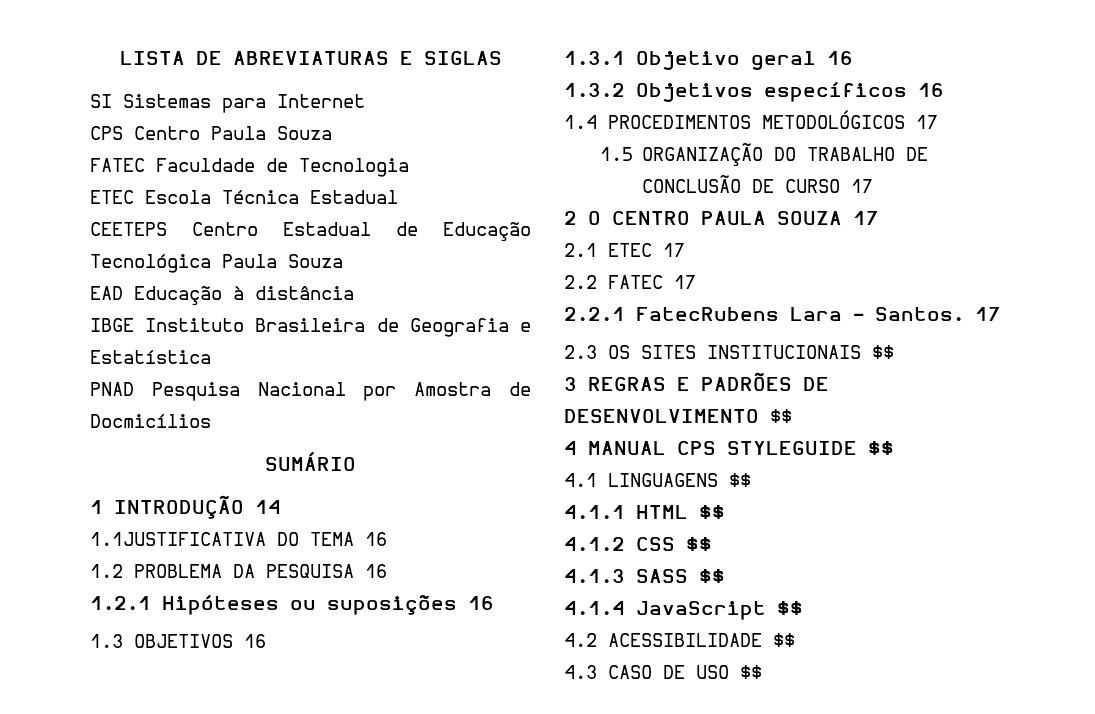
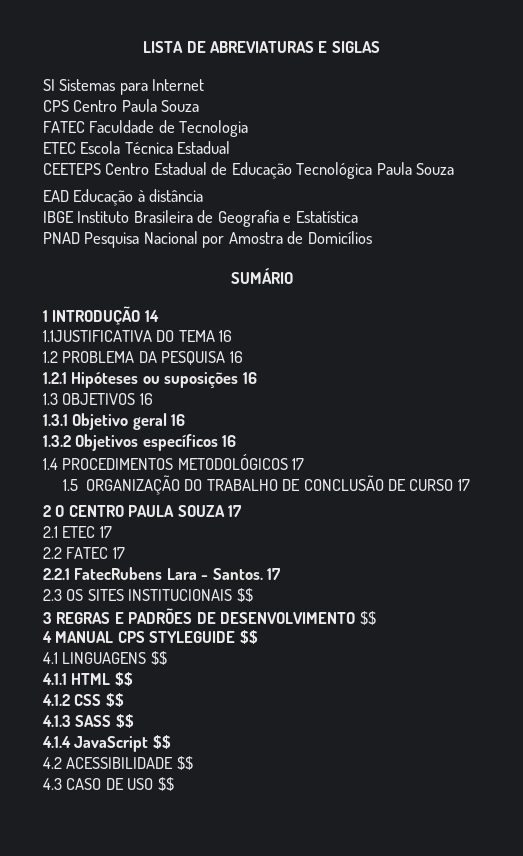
[90,414,211,428] Docmicílios -> [307,231,372,244] Domicílios

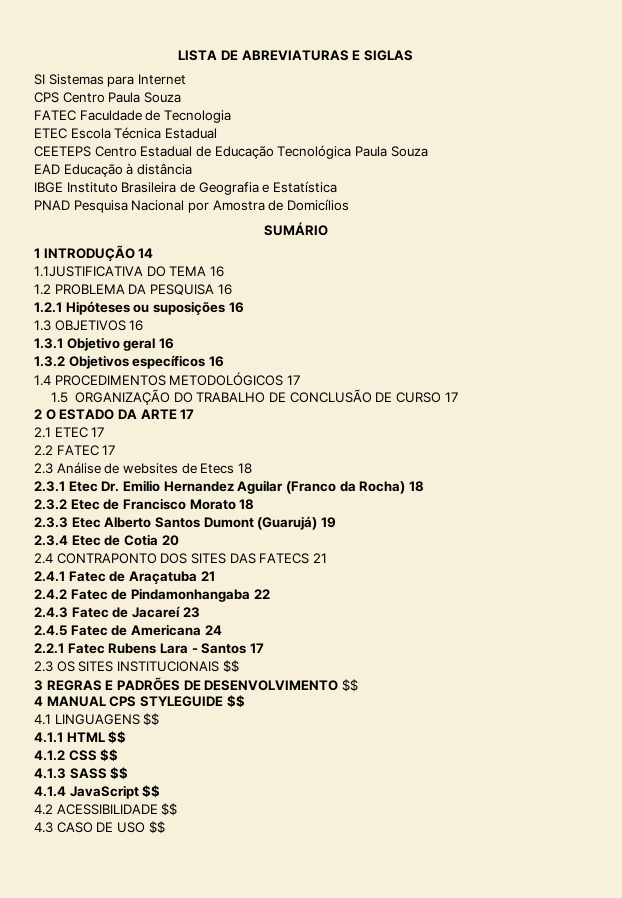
[68,505,225,517] CENTRO PAULA SOUZA -> [59,409,177,420] ESTADO DA ARTE
(125, 553) none -> [34,462,252,474] [34,480,424,494] [34,498,255,510] [34,516,336,530] [34,534,179,546] [34,553,327,564] [34,571,215,585] [34,588,270,602] [34,606,200,618] [34,624,222,636] // 2.3 Análise de websites de Etecs 18 // 2.3.1 Etec Dr. Emilio Hernandez Aguilar (Franco da Rocha) 18 // 2.3.2 Etec de Francisco Morato 18 // 2.3.3 Etec Alberto Santos Dumont (Guarujá) 19 // 2.3.4 Etec de Cotia 20 // 2.4 CONTRAPONTO DOS SITES DAS FATECS 21 // 2.4.1 Fatec de Araçatuba 21 // 2.4.2 Fatec de Pindamonhangaba 22 // 2.4.3 Fatec de Jacareí 23 // 2.4.5 Fatec de Americana 24
[74,567,163,580] FatecRubens -> [67,643,157,654] Fatec Rubens
[212,568,263,580] Santos. -> [201,643,247,654] Santos

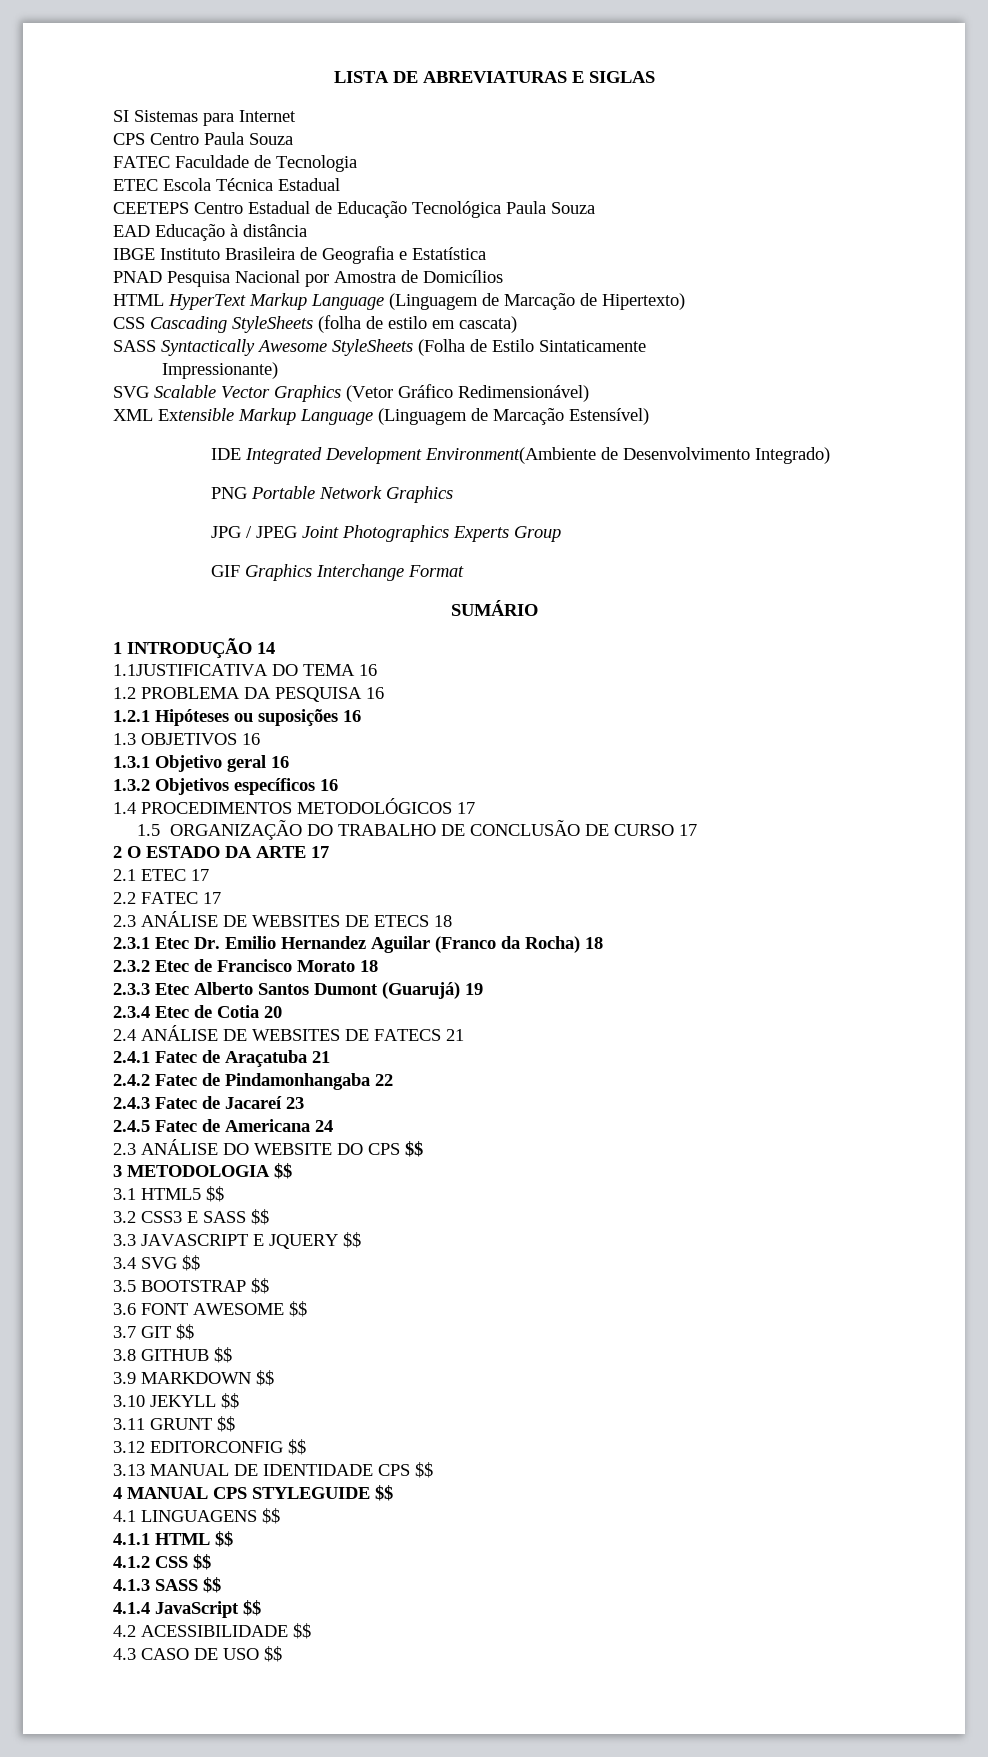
(349, 205) none -> [113,293,685,310] [113,315,517,333] [113,339,646,356] [161,362,278,379] [113,384,589,402] [113,408,649,425] [210,447,830,464] [210,486,453,503] [210,525,561,542] [210,564,464,581] // HTML HyperText Markup Language (Linguagem de Marcação de Hipertexto) // CSS Cascading StyleSheets (folha de estilo em cascata) // SASS Syntactically Awesome StyleSheets (Folha de Estilo Sintaticamente // Impressionante) // SVG Scalable Vector Graphics (Vetor Gráfico Redimensionável) // XML Extensible Markup Language (Linguagem de Marcação Estensível) // IDE Integrated Development Environment(Ambiente de Desenvolvimento Integrado) // PNG Portable Network Graphics // JPG / JPEG Joint Photographics Experts Group // GIF Graphics Interchange Format
[56,462,235,474] Análise de websites de Etecs -> [141,911,429,927] ANÁLISE DE WEBSITES DE ETECS
[56,553,256,564] CONTRAPONTO DOS SITES DAS -> [141,1025,369,1041] ANÁLISE DE WEBSITES DE
[34,643,264,654] [34,660,239,673] [34,677,339,691] 2.2.1 Fatec Rubens Lara - Santos 17 // 2.3 OS SITES INSTITUCIONAIS $$ // 3 REGRAS E PADRÕES DE DESENVOLVIMENTO -> [113,1139,423,1157] [113,1163,292,1179] [113,1186,224,1202] [113,1209,269,1225] [113,1232,361,1249] [113,1255,200,1271] [113,1278,269,1294] [113,1301,307,1317] [113,1324,194,1340] [113,1347,232,1363] [113,1370,274,1386] [113,1393,239,1409] [113,1416,235,1432] [113,1439,306,1455] [113,1464,410,1476] 2.3 ANÁLISE DO WEBSITE DO CPS $$ // 3 METODOLOGIA $$ // 3.1 HTML5 $$ // 3.2 CSS3 E SASS $$ // 3.3 JAVASCRIPT E JQUERY $$ // 3.4 SVG $$ // 3.5 BOOTSTRAP $$ // 3.6 FONT AWESOME $$ // 3.7 GIT $$ // 3.8 GITHUB $$ // 3.9 MARKDOWN $$ // 3.10 JEKYLL $$ // 3.11 GRUNT $$ // 3.12 EDITORCONFIG $$ // 3.13 MANUAL DE IDENTIDADE CPS

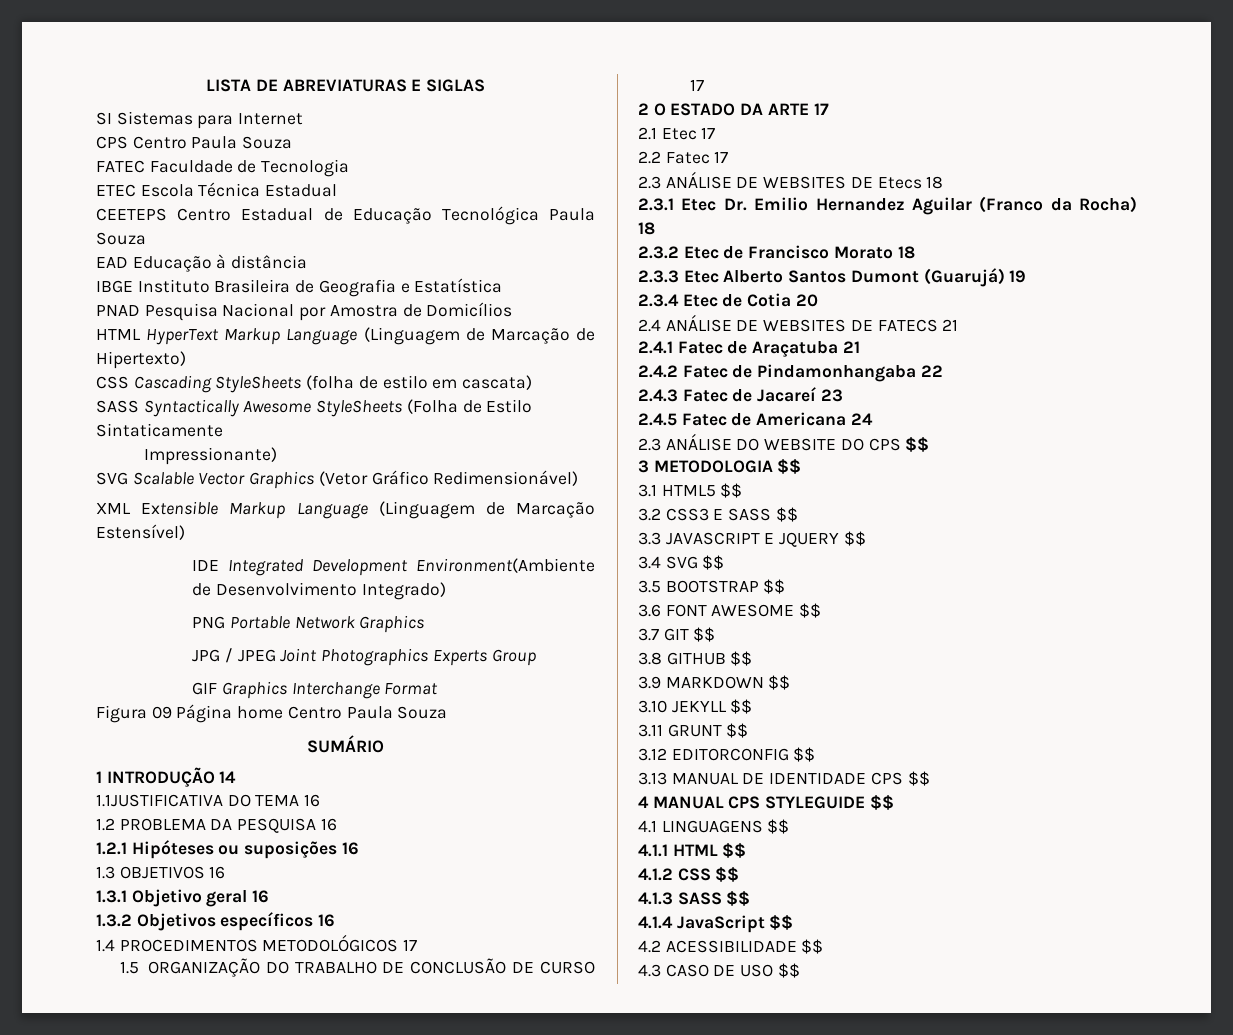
(464, 571) none -> [96,704,448,723] // Figura 09 Página home Centro Paula Souza
[141,869,186,881] ETEC -> [661,128,697,140] Etec
[141,892,198,904] FATEC -> [665,152,710,164] Fatec
[374,915,429,927] ETECS -> [877,177,922,189] Etecs

